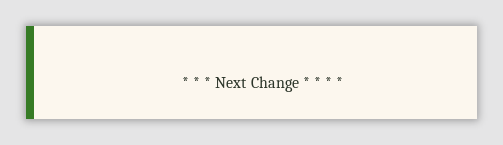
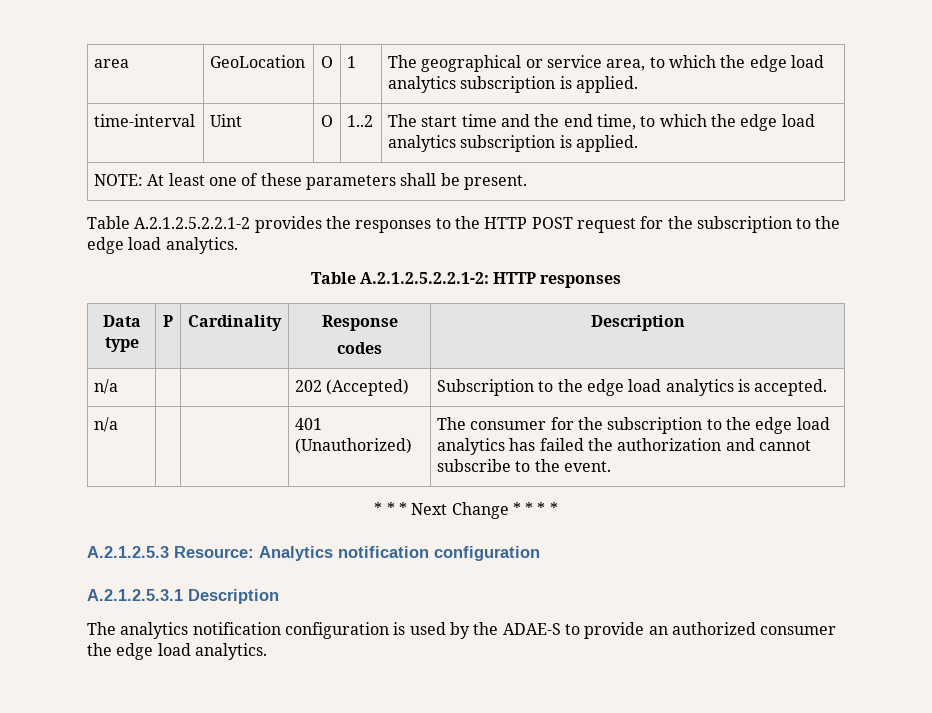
(181, 82) none -> [94,59,130,68] [210,55,306,68] [321,56,333,68] [347,56,357,68] [388,55,824,72] [388,76,639,93] [94,114,196,127] [210,114,243,127] [321,115,333,127] [347,115,374,127] [388,114,815,131] [388,135,639,152] [94,173,527,190] [87,216,841,233] [87,237,238,254] [310,272,622,288] [102,315,141,327] [104,337,139,352] [163,315,173,327] [188,315,282,331] [321,315,398,331] [337,342,382,354] [590,315,685,331] [94,379,119,394] [295,379,410,396] [437,379,828,396] [94,417,119,432] [295,418,323,430] [295,438,413,454] [437,417,830,434] [437,438,812,455] [437,459,612,472] area | GeoLocation | O | 1 | The geographical or service area, to which the edge load analytics subscription is applied. // time-interval | Uint | O | 1..2 | The start time and the end time, to which the edge load analytics subscription is applied. // NOTE: At least one of these parameters shall be present. // Table A.2.1.2.5.2.2.1-2 provides the responses to the HTTP POST request for the subscription to the edge load analytics. // Table A.2.1.2.5.2.2.1-2: HTTP responses // Data type | P | Cardinality | Response // codes | Description // n/a | | | 202 (Accepted) | Subscription to the edge load analytics is accepted. // n/a | | | 401 (Unauthorized) | The consumer for the subscription to the edge load analytics has failed the authorization and cannot subscribe to the event. //
(344, 82) none -> [87,546,540,561] [87,589,279,604] [87,622,837,639] [87,643,267,660] // A.2.1.2.5.3 Resource: Analytics notification configuration // A.2.1.2.5.3.1 Description // The analytics notification configuration is used by the ADAE-S to provide an authorized consumer the edge load analytics.

